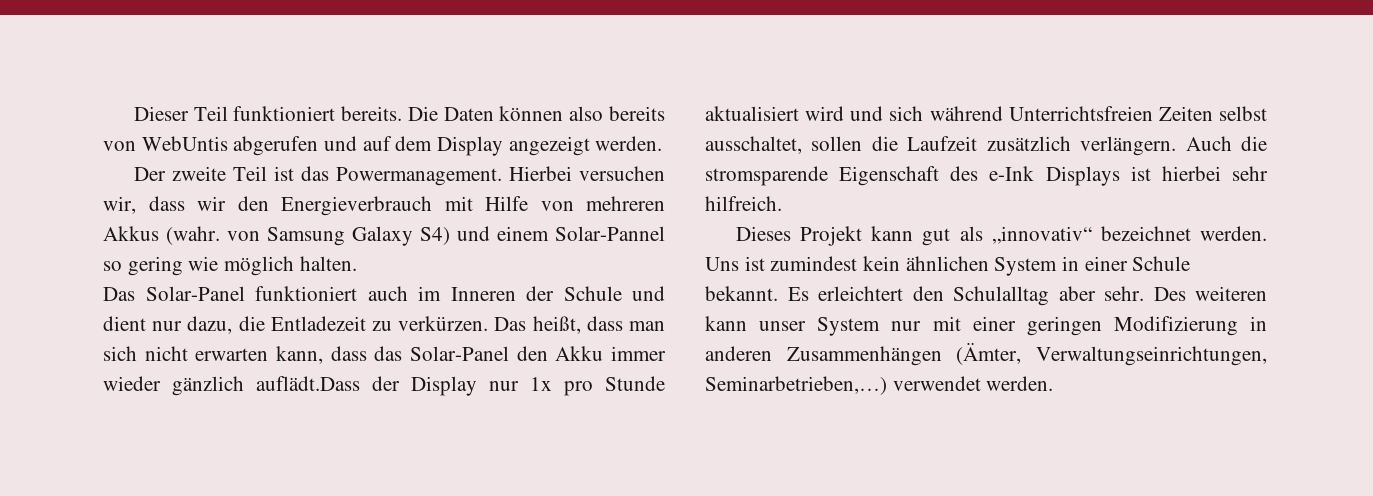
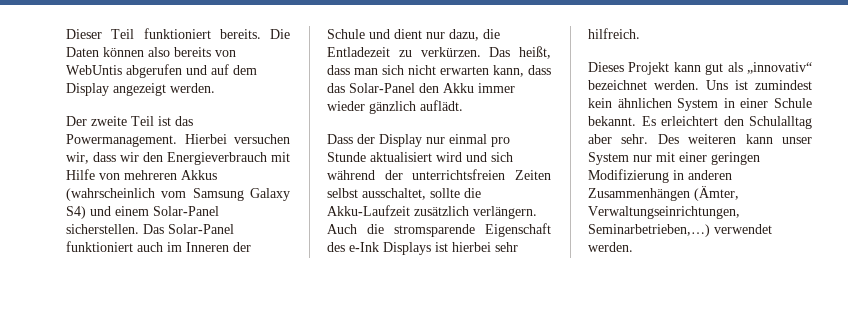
[166,226,260,245] (wahr. von -> [66,188,187,201] (wahrscheinlich vom
[555,226,665,241] [103,256,357,276] Solar-Pannel so gering wie möglich halten. // -> [153,206,219,216] [66,224,139,234] Solar-Panel sicherstellen.
[256,376,360,391] auflädt.Dass -> [420,100,463,111] [327,134,353,144] auflädt. // Dass
[530,377,552,391] 1x -> [449,134,487,144] einmal
[1008,106,1153,121] Unterrichtsfreien -> [384,169,506,180] der unterrichtsfreien
[811,136,978,151] sollen die Laufzeit -> [430,188,481,198] [327,205,410,216] sollte die Akku-Laufzeit

